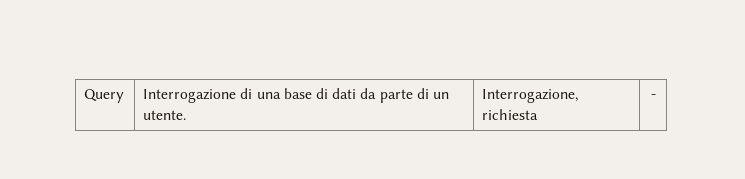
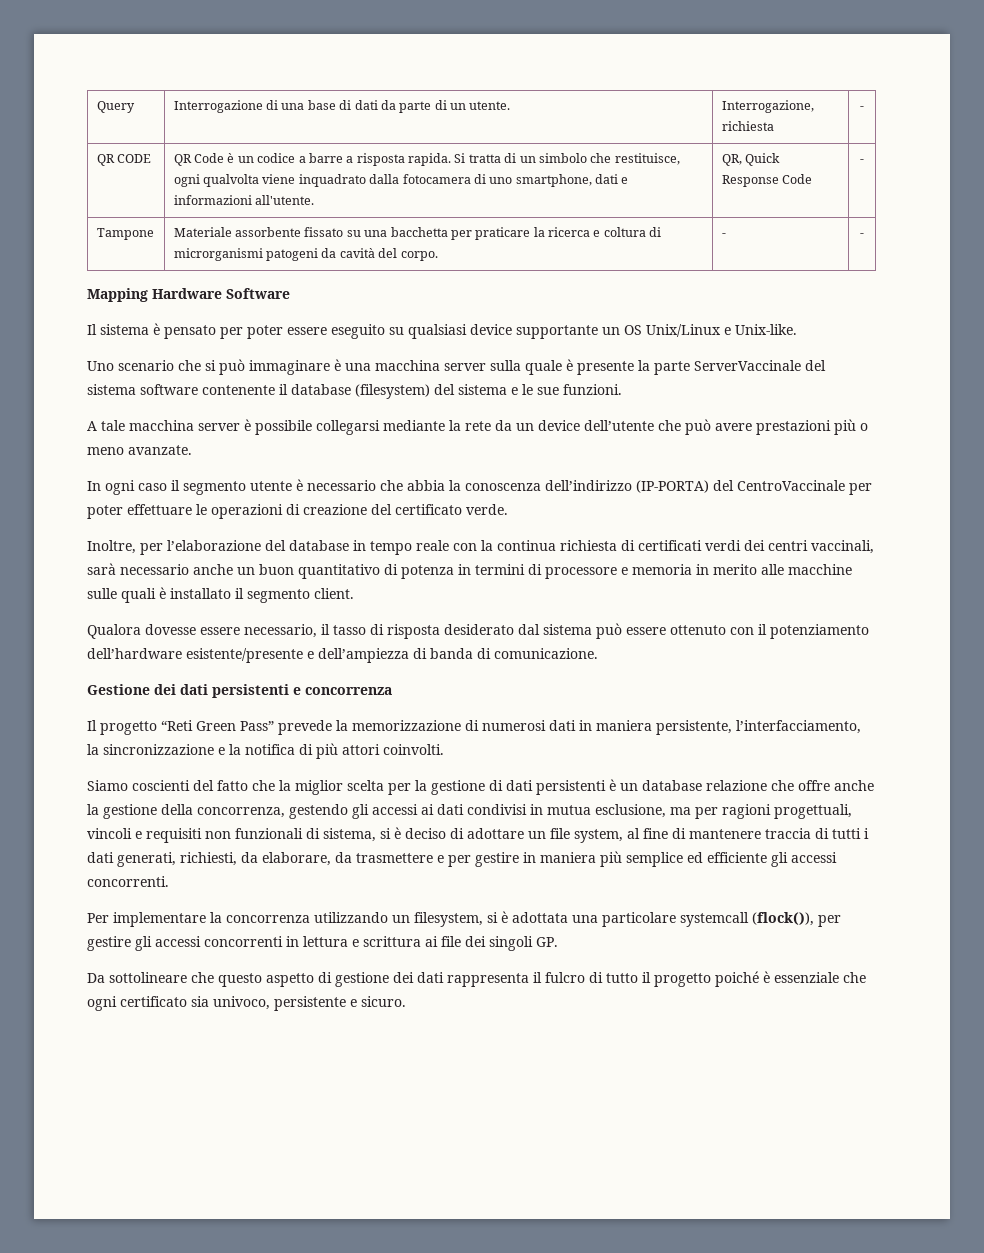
(656, 96) none -> [96,154,152,166] [173,153,680,166] [173,174,629,187] [173,195,315,205] [721,153,781,166] [721,174,813,187] [860,159,864,163] [96,228,154,240] [173,227,662,240] [173,248,438,261] [721,233,726,237] [860,233,864,237] [87,288,290,302] [87,323,797,339] [87,359,826,375] [87,384,622,399] [87,419,868,435] [87,445,192,455] [87,479,872,495] [87,504,508,519] [87,540,874,555] [87,563,852,579] [87,587,354,603] [87,623,869,639] [87,648,598,663] [87,684,392,698] [87,720,861,735] [87,743,444,759] [87,779,874,795] [87,804,852,819] [87,827,869,843] [87,851,837,867] [87,876,169,887] [87,911,841,927] [87,936,558,951] [87,971,866,987] [87,996,406,1011] // QR CODE | QR Code è un codice a barre a risposta rapida. Si tratta di un simbolo che restituisce, ogni qualvolta viene inquadrato dalla fotocamera di uno smartphone, dati e informazioni all'utente. | QR, Quick Response Code | - // Tampone | Materiale assorbente fissato su una bacchetta per praticare la ricerca e coltura di microrganismi patogeni da cavità del corpo. | - | - // Mapping Hardware Software // Il sistema è pensato per poter essere eseguito su qualsiasi device supportante un OS Unix/Linux e Unix-like. // Uno scenario che si può immaginare è una macchina server sulla quale è presente la parte ServerVaccinale del sistema software contenente il database (filesystem) del sistema e le sue funzioni. // A tale macchina server è possibile collegarsi mediante la rete da un device dell’utente che può avere prestazioni più o meno avanzate. // In ogni caso il segmento utente è necessario che abbia la conoscenza dell’indirizzo (IP-PORTA) del CentroVaccinale per poter effettuare le operazioni di creazione del certificato verde. // Inoltre, per l’elaborazione del database in tempo reale con la continua richiesta di certificati verdi dei centri vaccinali, sarà necessario anche un buon quantitativo di potenza in termini di processore e memoria in merito alle macchine sulle quali è installato il segmento client. // Qualora dovesse essere necessario, il tasso di risposta desiderato dal sistema può essere ottenuto con il potenziamento dell’hardware esistente/presente e dell’ampiezza di banda di comunicazione. // Gestione dei dati persistenti e concorrenza // Il progetto “Reti Green Pass” prevede la memorizzazione di numerosi dati in maniera persistente, l’interfacciamento, la sincronizzazione e la notifica di più attori coinvolti. // Siamo coscienti del fatto che la miglior scelta per la gestione di dati persistenti è un database relazione che offre anche la gestione della concorrenza, gestendo gli accessi ai dati condivisi in mutua esclusione, ma per ragioni progettuali, vincoli e requisiti non funzionali di sistema, si è deciso di adottare un file system, al fine di mantenere traccia di tutti i dati generati, richiesti, da elaborare, da trasmettere e per gestire in maniera più semplice ed efficiente gli accessi concorrenti. // Per implementare la concorrenza utilizzando un filesystem, si è adottata una particolare systemcall (flock()), per gestire gli accessi concorrenti in lettura e scrittura ai file dei singoli GP. // Da sottolineare che questo aspetto di gestione dei dati rappresenta il fulcro di tutto il progetto poiché è essenziale che ogni certificato sia univoco, persistente e sicuro.

